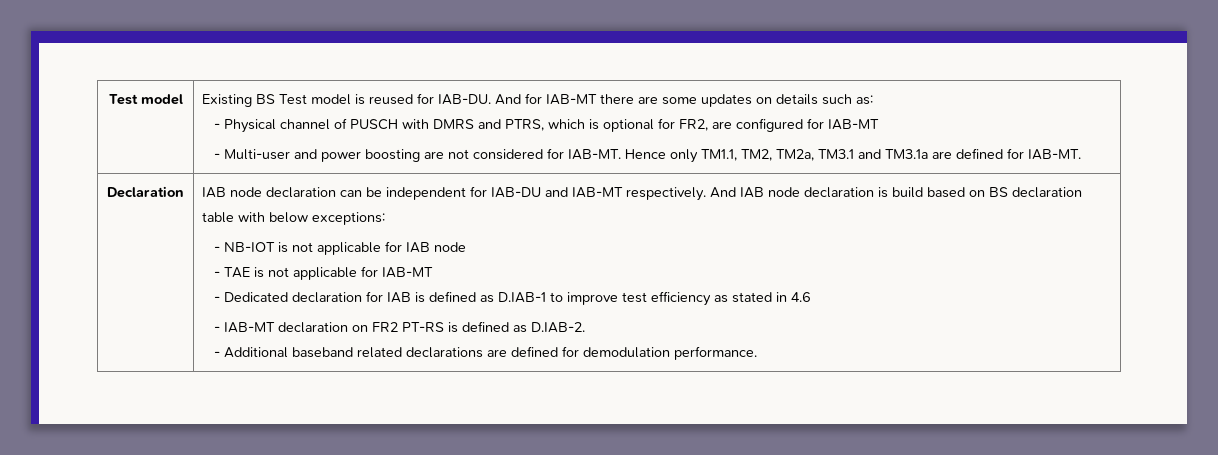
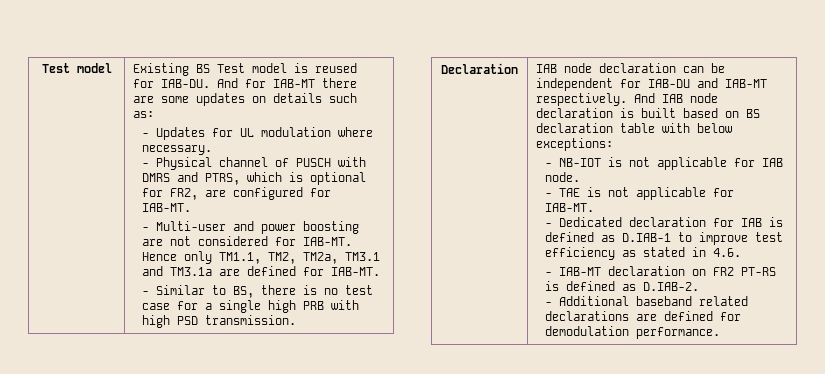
(874, 100) none -> [142,127,374,140] [142,145,213,155] // - Updates for UL modulation where necessary.
[827,119,879,130] IAB-MT -> [142,203,192,212] IAB-MT.
(1081, 154) none -> [142,285,374,298] [142,300,360,313] [142,315,297,328] // - Similar to BS, there is no test case for a single high PRB with high PSD transmission.
[892,187,924,198] build -> [641,108,677,118] built
[433,242,466,252] node -> [545,172,581,182] node.
[381,267,433,278] IAB-MT -> [545,203,595,212] IAB-MT.
[790,292,811,302] 4.6 -> [713,248,742,257] 4.6.

